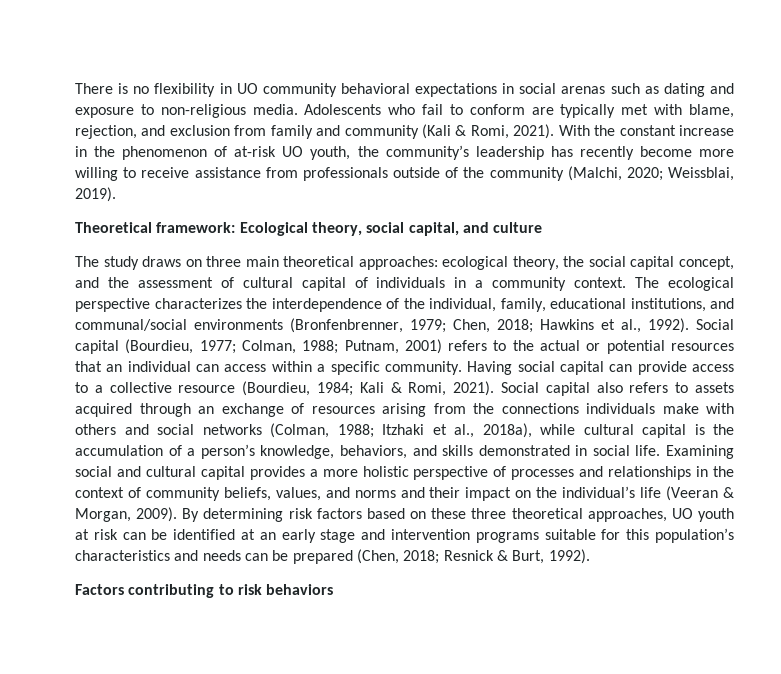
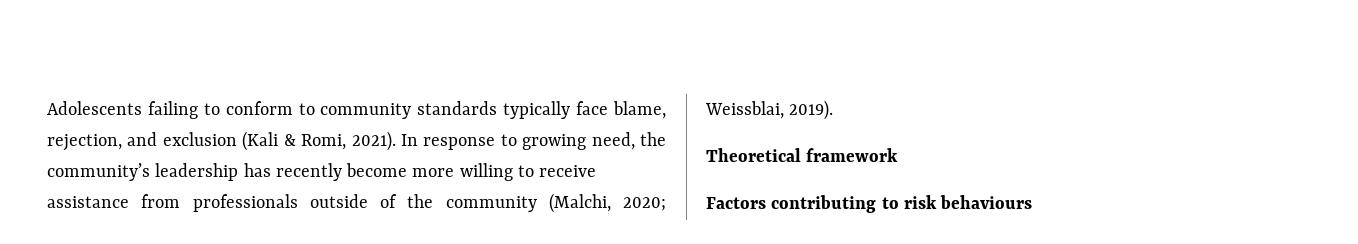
[75,83,734,97] [75,104,734,118] [75,124,735,139] [75,146,351,160] There is no flexibility in UO community behavioral expectations in social arenas such as dating and exposure to non-religious media. Adolescents who fail to conform are typically met with blame, rejection, and exclusion from family and community (Kali & Romi, 2021). With the constant increase in the phenomenon of at-risk UO youth, -> [47,101,667,119] [47,131,635,151] Adolescents failing to conform to community standards typically face blame, rejection, and exclusion (Kali & Romi, 2021). In response to growing need,
[156,222,543,236] [75,256,735,270] [75,277,734,291] [75,298,734,312] [75,318,734,333] [75,339,734,354] [75,361,734,375] [75,381,734,396] [75,403,734,417] [75,423,734,438] [75,444,735,459] [75,466,735,480] [75,486,735,501] [75,507,734,522] [75,528,734,543] [75,549,590,564] framework: Ecological theory, social capital, and culture // The study draws on three main theoretical approaches: ecological theory, the social capital concept, and the assessment of cultural capital of individuals in a community context. The ecological perspective characterizes the interdependence of the individual, family, educational institutions, and communal/social environments (Bronfenbrenner, 1979; Chen, 2018; Hawkins et al., 1992). Social capital (Bourdieu, 1977; Colman, 1988; Putnam, 2001) refers to the actual or potential resources that an individual can access within a specific community. Having social capital can provide access to a collective resource (Bourdieu, 1984; Kali & Romi, 2021). Social capital also refers to assets acquired through an exchange of resources arising from the connections individuals make with others and social networks (Colman, 1988; Itzhaki et al., 2018a), while cultural capital is the accumulation of a person’s knowledge, behaviors, and skills demonstrated in social life. Examining social and cultural capital provides a more holistic perspective of processes and relationships in the context of community beliefs, values, and norms and their impact on the individual’s life (Veeran & Morgan, 2009). By determining risk factors based on these three theoretical approaches, UO youth at risk can be identified at an early stage and intervention programs suitable for this population’s characteristics and needs can be prepared (Chen, 2018; Resnick & Burt, 1992). -> [806,148,899,162] framework
[266,584,334,595] behaviors -> [940,195,1033,209] behaviours

